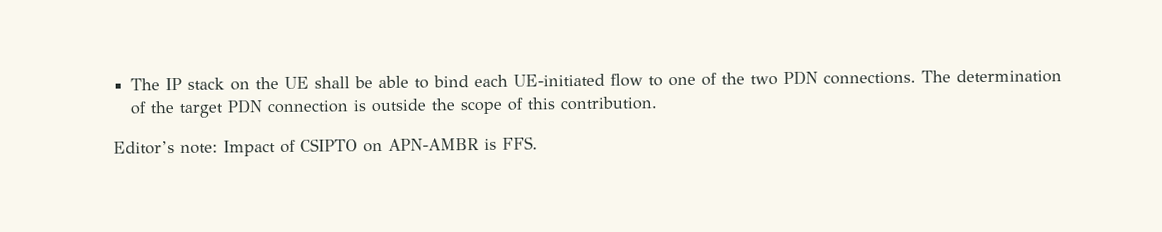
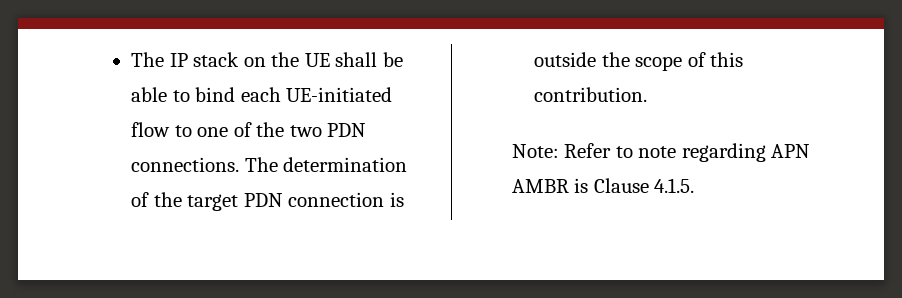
[112,136,538,157] Editor’s note: Impact of CSIPTO on APN-AMBR is FFS. -> [511,143,811,162] [511,178,695,193] Note: Refer to note regarding APN AMBR is Clause 4.1.5.

